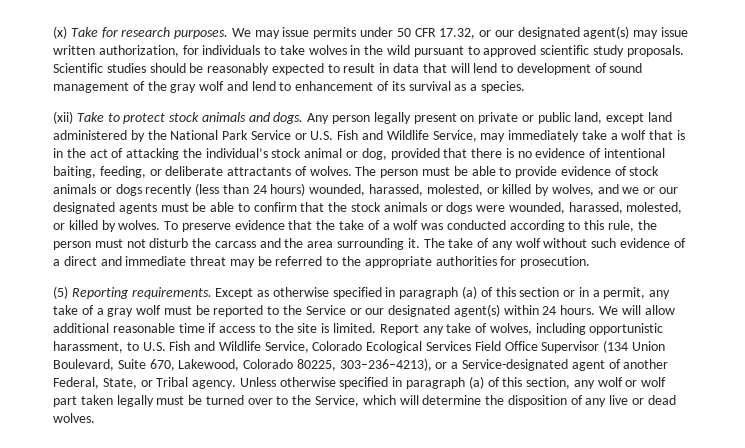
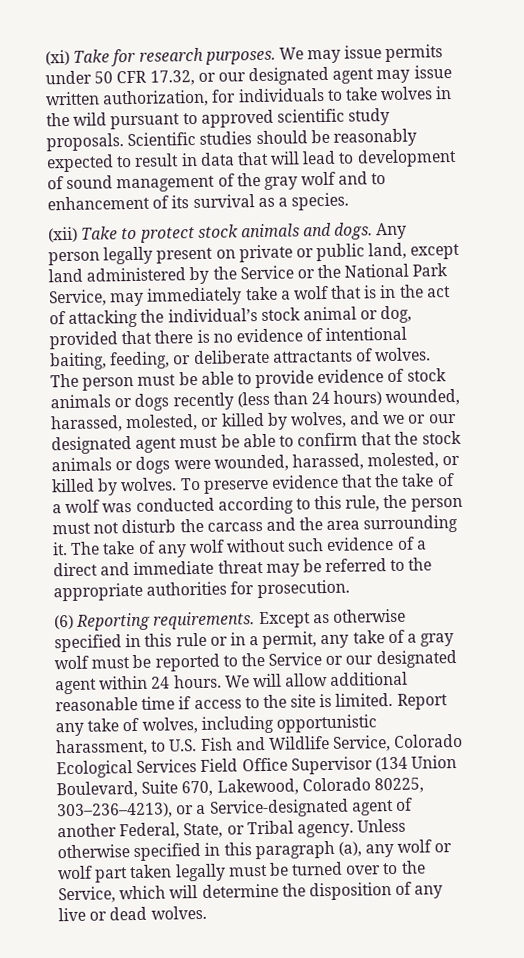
[53,26,67,39] (x) -> [45,49,70,66] (xi)
[583,26,630,39] agent(s) -> [332,68,375,84] agent
[473,63,498,73] lend -> [302,150,337,165] lead
[251,81,276,91] lend -> (369, 178) none
[170,130,429,140] National Park Service or U.S. Fish and Wildlife -> [239,263,449,280] Service or the National Park
[118,203,157,214] agents -> [135,437,178,453] agent
[53,286,68,299] (5) -> [54,614,74,630] (6)
[399,286,560,299] paragraph (a) of this section -> [144,632,207,647] this rule
[453,304,500,317] agent(s) -> [55,678,97,695] agent
[406,376,571,389] paragraph (a) of this section, -> [223,840,362,860] this paragraph (a),

